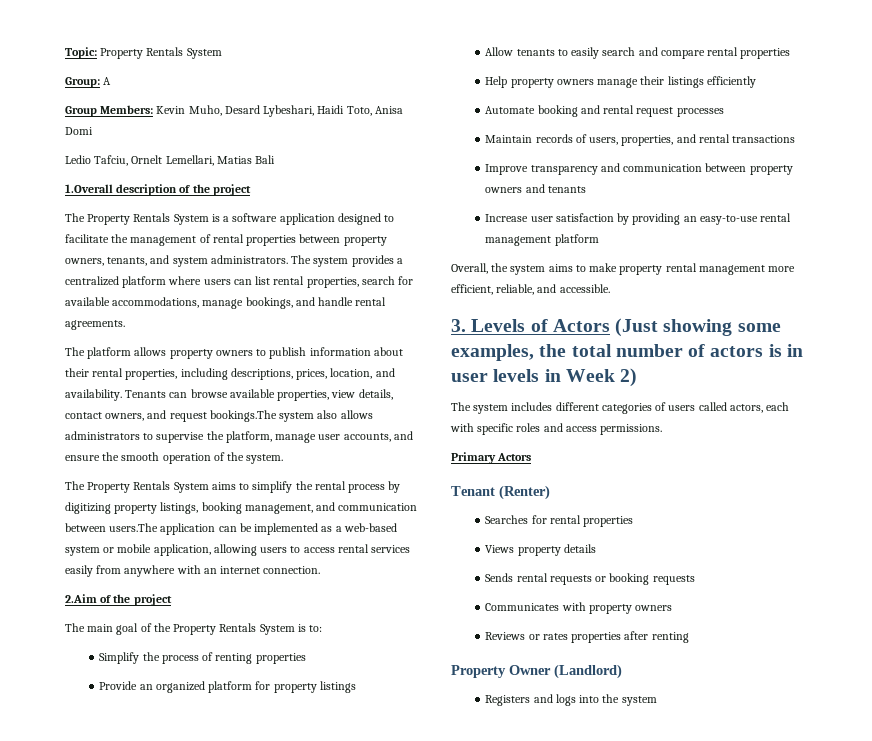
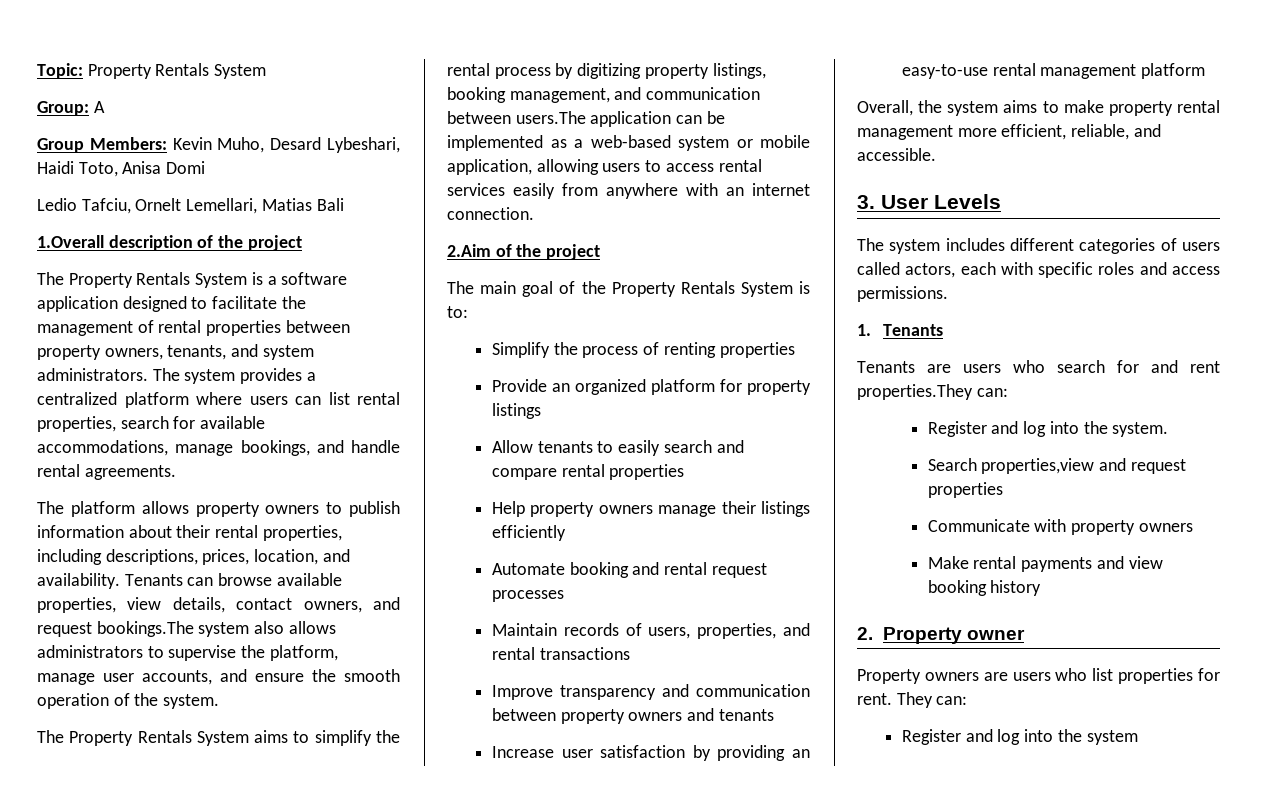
(466, 325) none -> [881,195,928,209] User
[530,318,781,337] [451,344,803,361] [451,368,638,387] of Actors (Just showing some examples, the total number of actors is in user levels in Week 2) -> (1001, 201) none
[451,452,532,464] [451,485,550,500] [485,515,634,527] [485,544,596,556] [485,573,695,585] [485,602,673,614] [485,631,689,643] [451,664,622,679] [485,694,576,706] Primary Actors // Tenant (Renter) // Searches for rental properties // Views property details // Sends rental requests or booking requests // Communicates with property owners // Reviews or rates properties after renting // Property Owner (Landlord) // Registers and logs -> [857,324,943,336] [857,360,1220,373] [857,384,1008,400] [927,421,1169,437] [927,458,1186,474] [927,482,1003,498] [927,519,1193,535] [927,556,1163,572] [927,580,1042,596] [857,627,1025,644] [857,668,1220,684] [857,692,968,708] [901,729,1021,745] 1. Tenants // Tenants are users who search for and rent properties.They can: // Register and log into the system. // Search properties,view and request properties // Communicate with property owners // Make rental payments and view booking history // 2. Property owner // Property owners are users who list properties for rent. They can: // Register and log

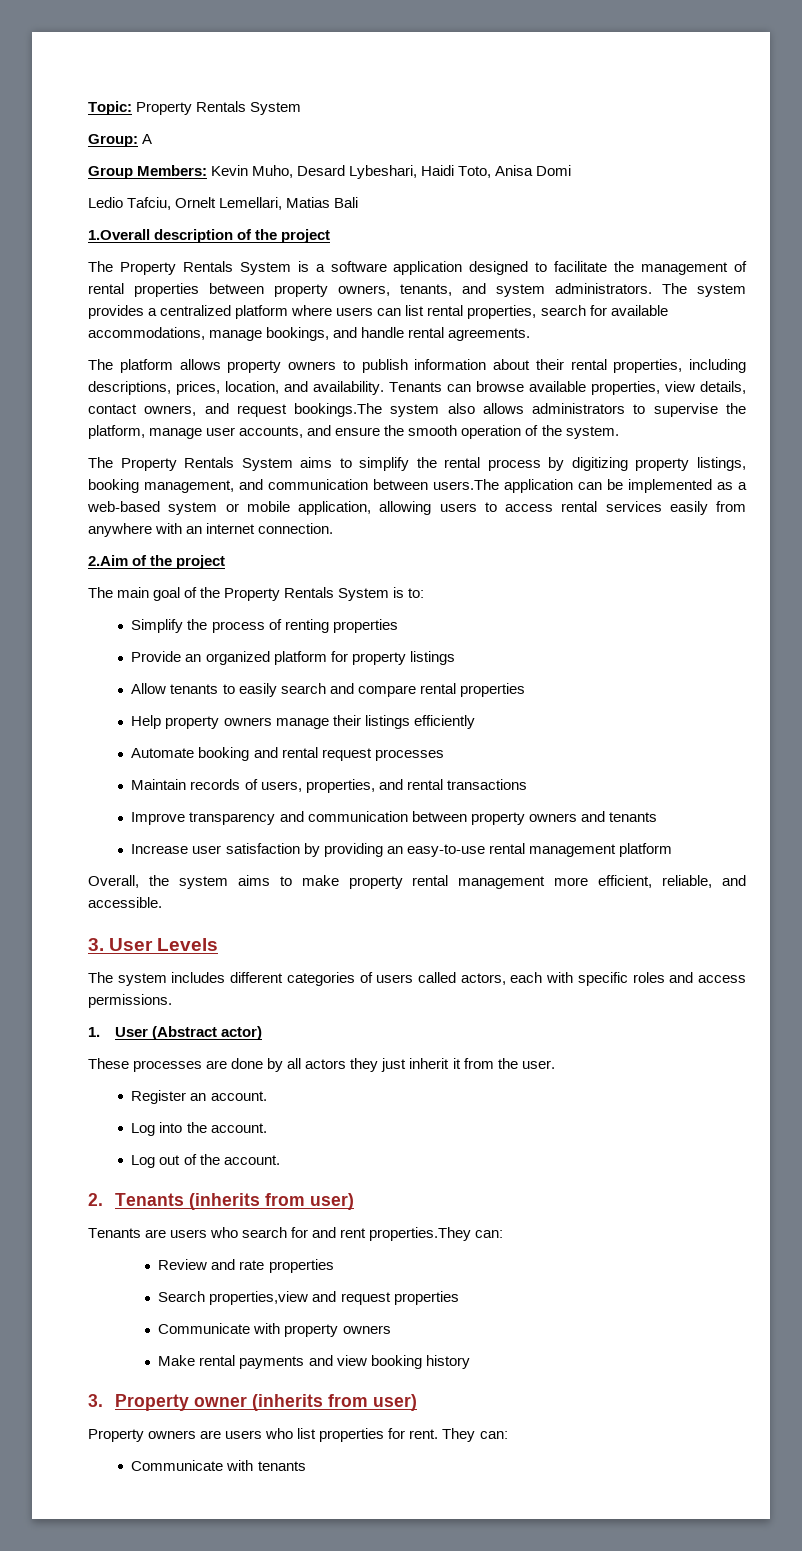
[882,324,943,336] Tenants -> [114,1026,263,1040] [88,1058,555,1072] [131,1090,267,1104] [131,1122,267,1136] [131,1154,280,1168] [88,1193,354,1210] User (Abstract actor) // These processes are done by all actors they just inherit it from the user. // Register an account. // Log into the account. // Log out of the account. // 2. Tenants (inherits from user)
[927,421,1169,437] Register and log into the system. -> [158,1259,334,1273] Review and rate properties
[857,627,873,640] 2. -> [88,1394,103,1407] 3.
(1025, 634) none -> [251,1394,417,1411] (inherits from user)
[901,729,1138,745] Register and log into the system -> [131,1460,306,1471] Communicate with tenants

